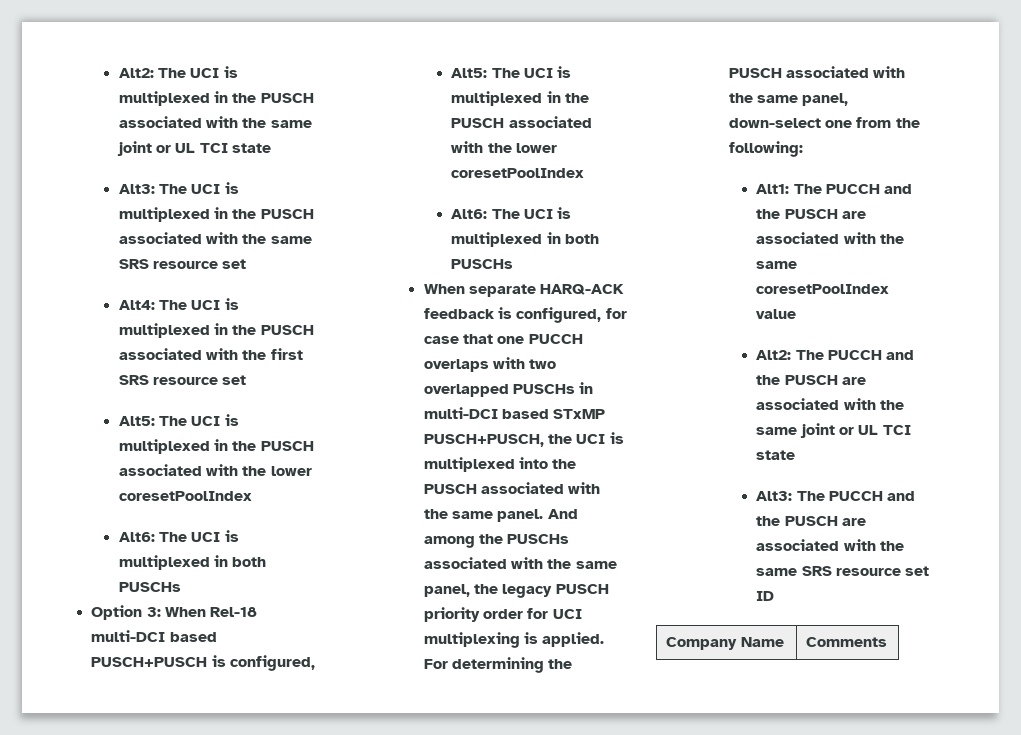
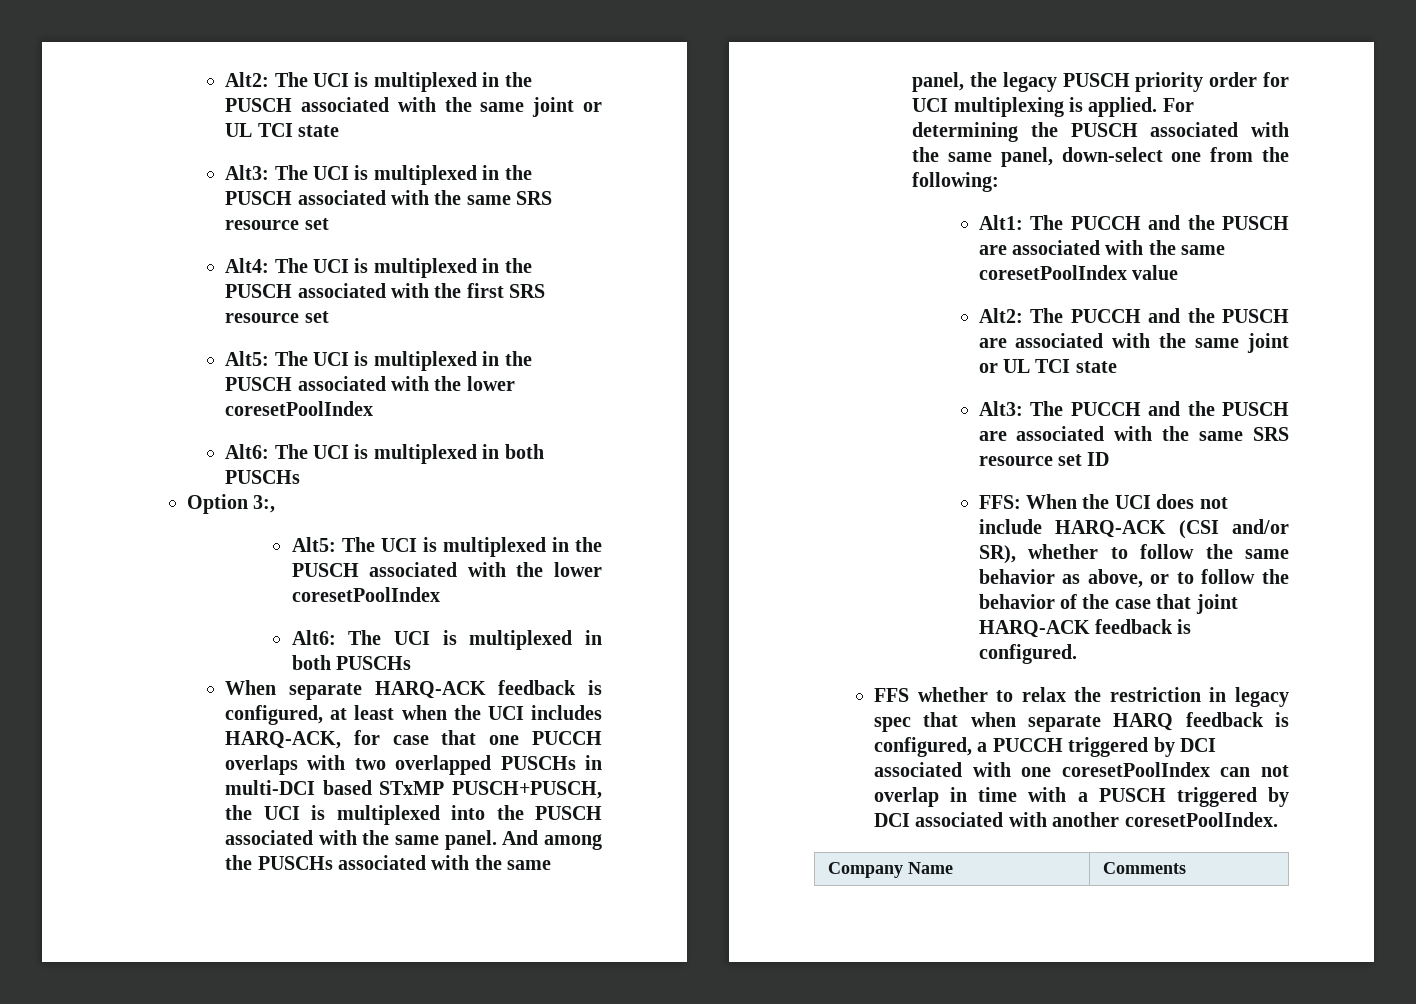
[146,607,258,617] [91,630,217,642] [91,655,315,671] 3: When Rel-18 multi-DCI based PUSCH+PUSCH is configured, -> [253,495,276,513] 3:,
(602, 315) none -> [330,705,602,720] [225,731,342,749] at least when the UCI includes HARQ-ACK,
(775, 596) none -> [978,494,1228,509] [978,519,1289,539] [978,544,1289,564] [978,569,1289,588] [978,594,1238,614] [978,619,1192,638] [978,644,1077,664] [874,687,1289,707] [874,712,1289,732] [874,737,1217,757] [874,762,1289,777] [874,787,1289,807] [874,812,1278,827] // FFS: When the UCI does not include HARQ-ACK (CSI and/or SR), whether to follow the same behavior as above, or to follow the behavior of the case that joint HARQ-ACK feedback is configured. // FFS whether to relax the restriction in legacy spec that when separate HARQ feedback is configured, a PUCCH triggered by DCI associated with one coresetPoolIndex can not overlap in time with a PUSCH triggered by DCI associated with another coresetPoolIndex.

